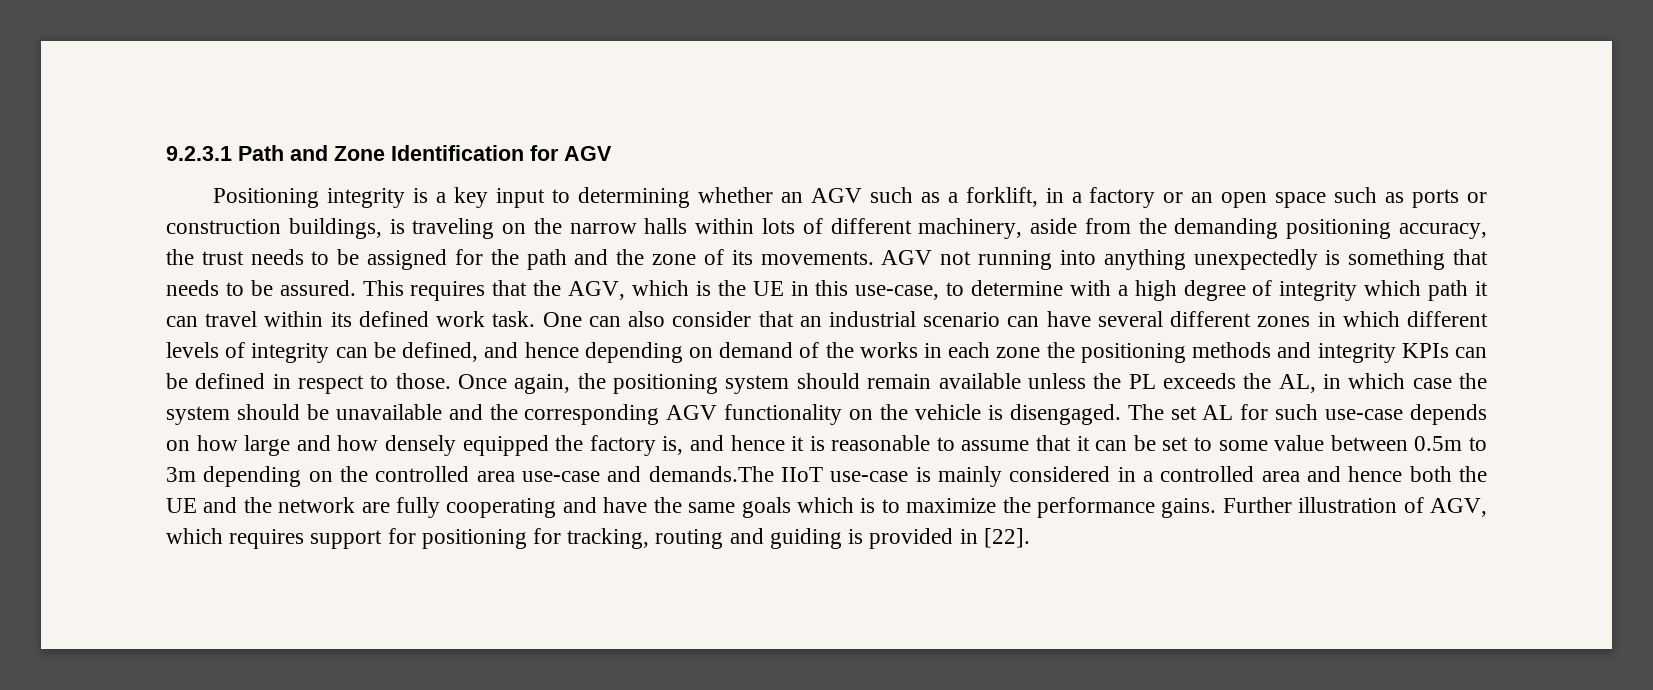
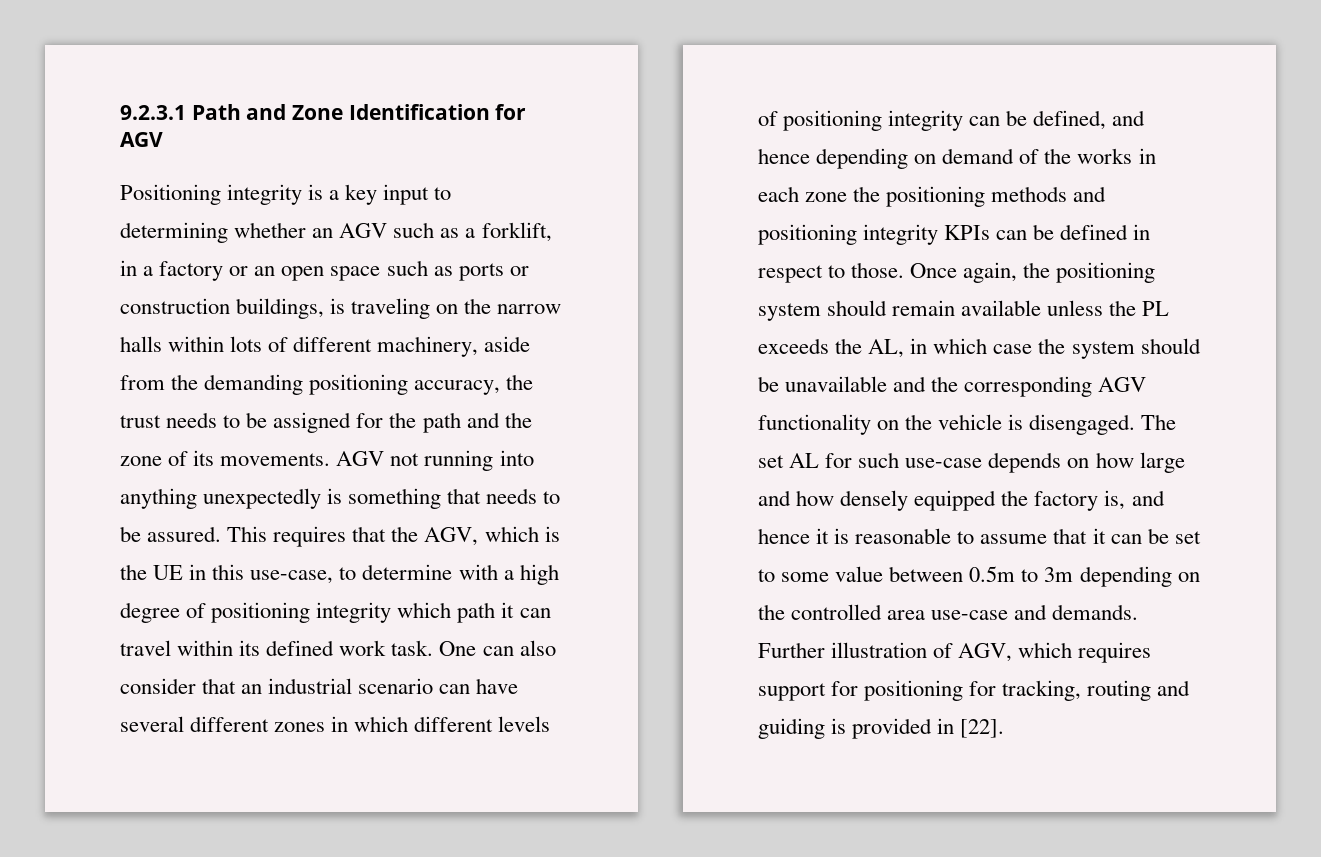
(1273, 288) none -> [211,602,311,623] positioning
(246, 350) none -> [783,110,883,131] positioning
(1312, 350) none -> [758,224,857,245] positioning
[648,466,1487,487] [166,497,1217,518] demands.The IIoT use-case is mainly considered in a controlled area and hence both the UE and the network are fully cooperating and have the same goals which is to maximize the performance gains. -> [1052,604,1139,620] demands.

